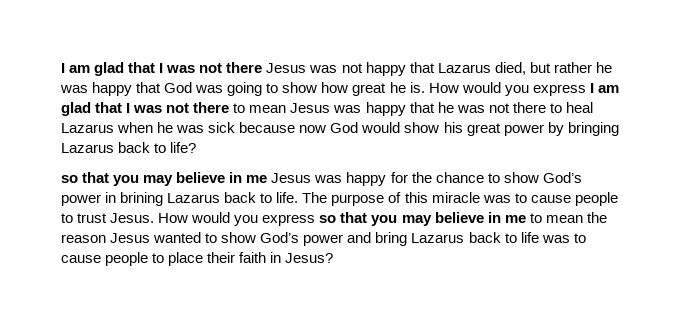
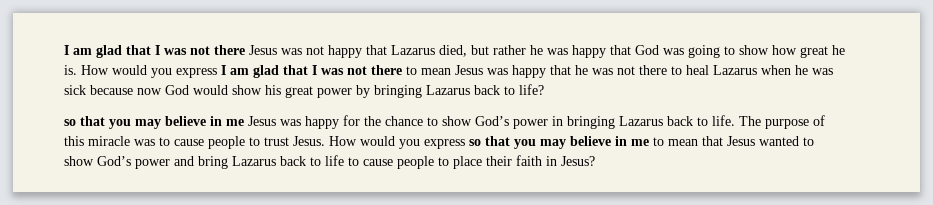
[120,192,164,206] brining -> [567,116,615,129] bringing
[586,212,607,223] [61,234,106,243] the reason -> [702,136,723,146] that
[541,235,570,243] was -> (344, 160) none

